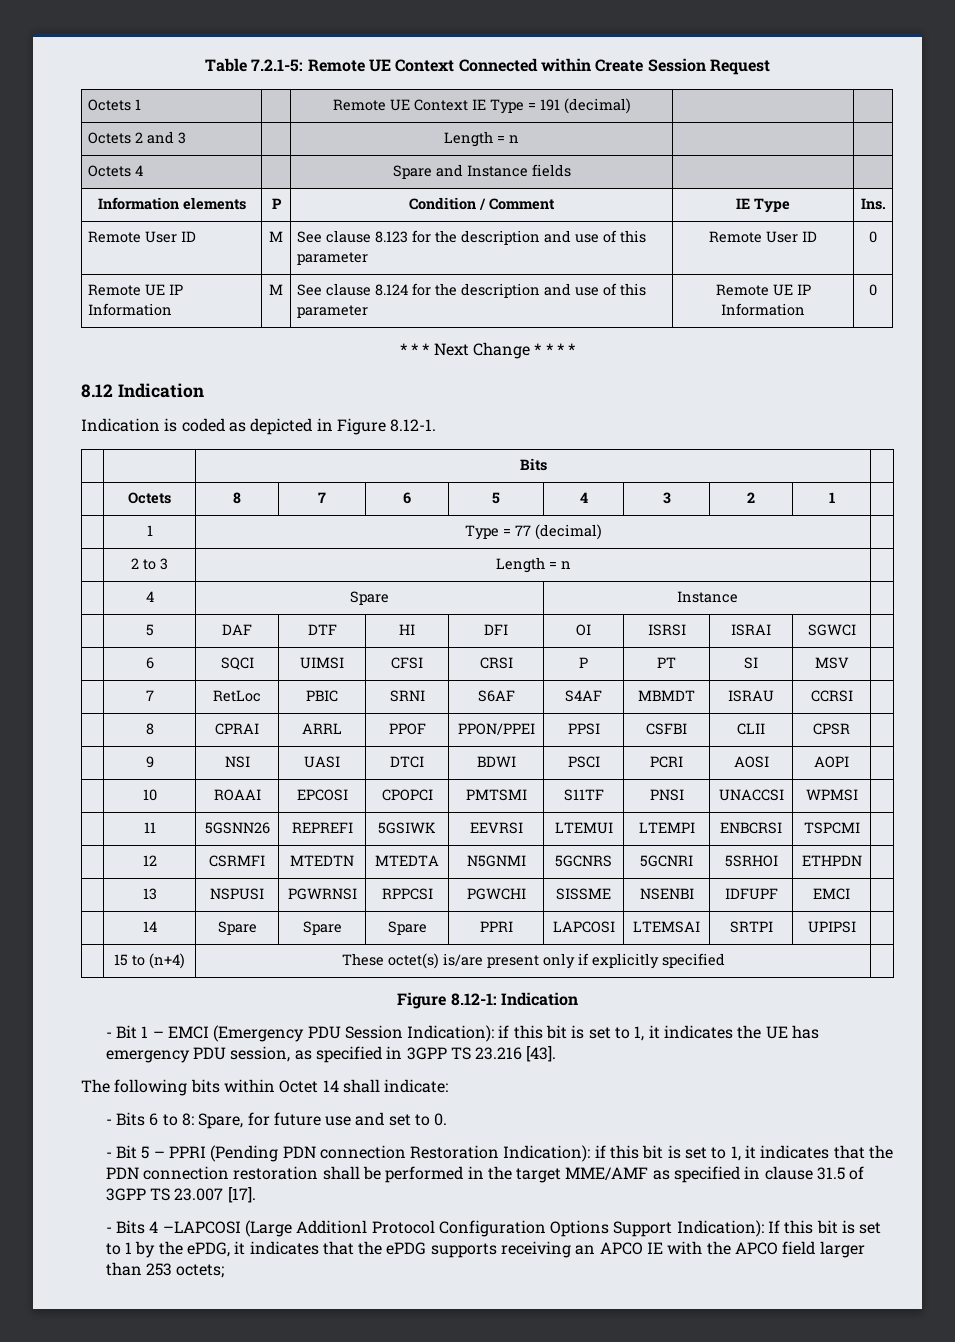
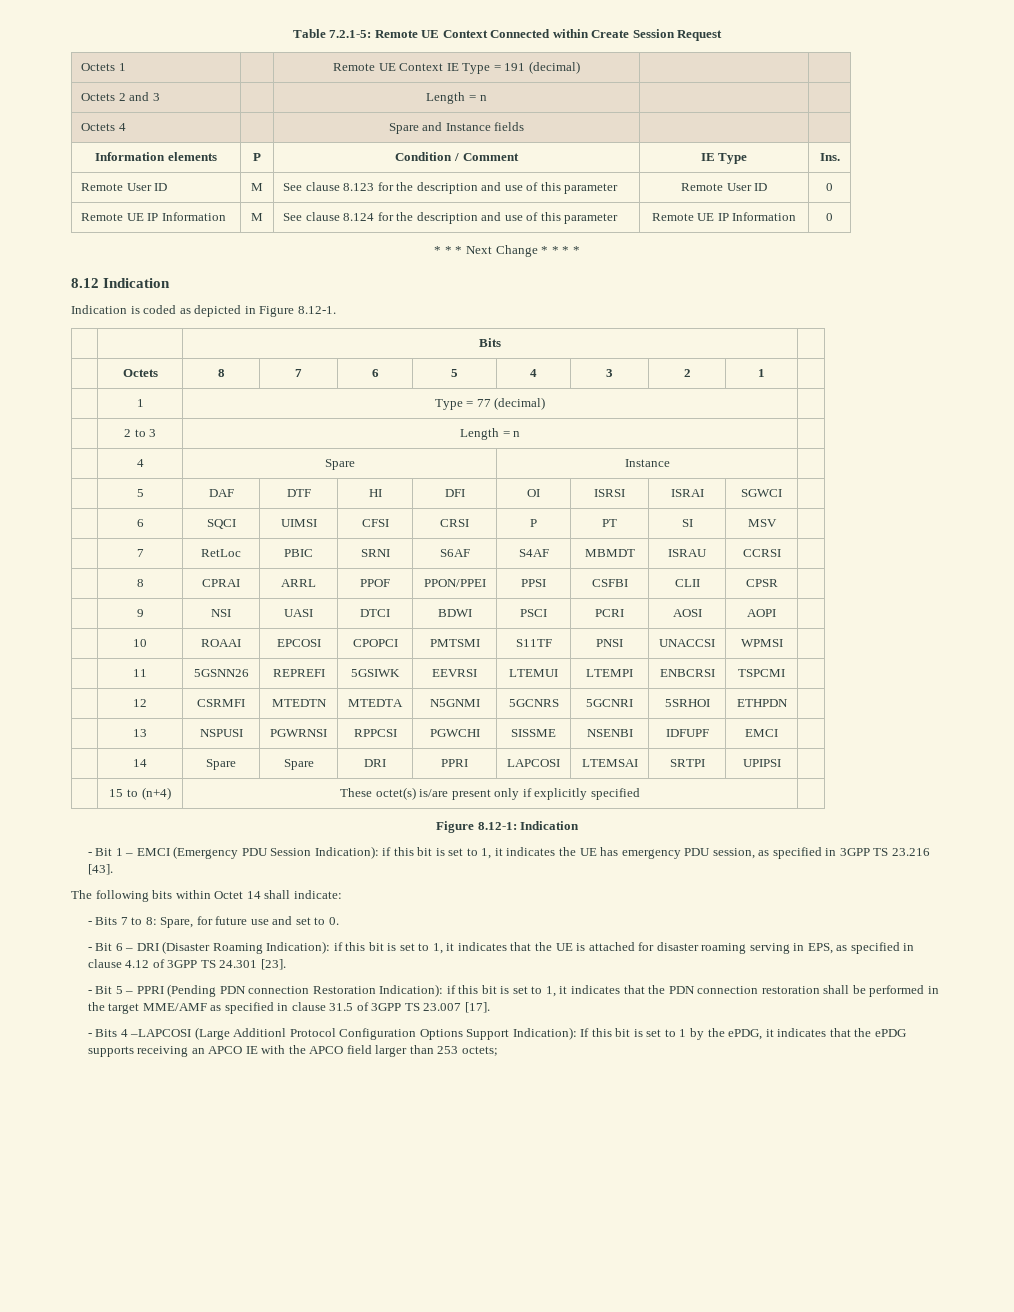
[387,921,427,935] Spare -> [364,759,386,767] DRI
[149,1113,159,1126] 6 -> [120,917,128,925] 7
(448, 1119) none -> [87,941,915,954] [87,959,286,970] // - Bit 6 – DRI (Disaster Roaming Indication): if this bit is set to 1, it indicates that the UE is attached for disaster roaming serving in EPS, as specified in clause 4.12 of 3GPP TS 24.301 [23].

